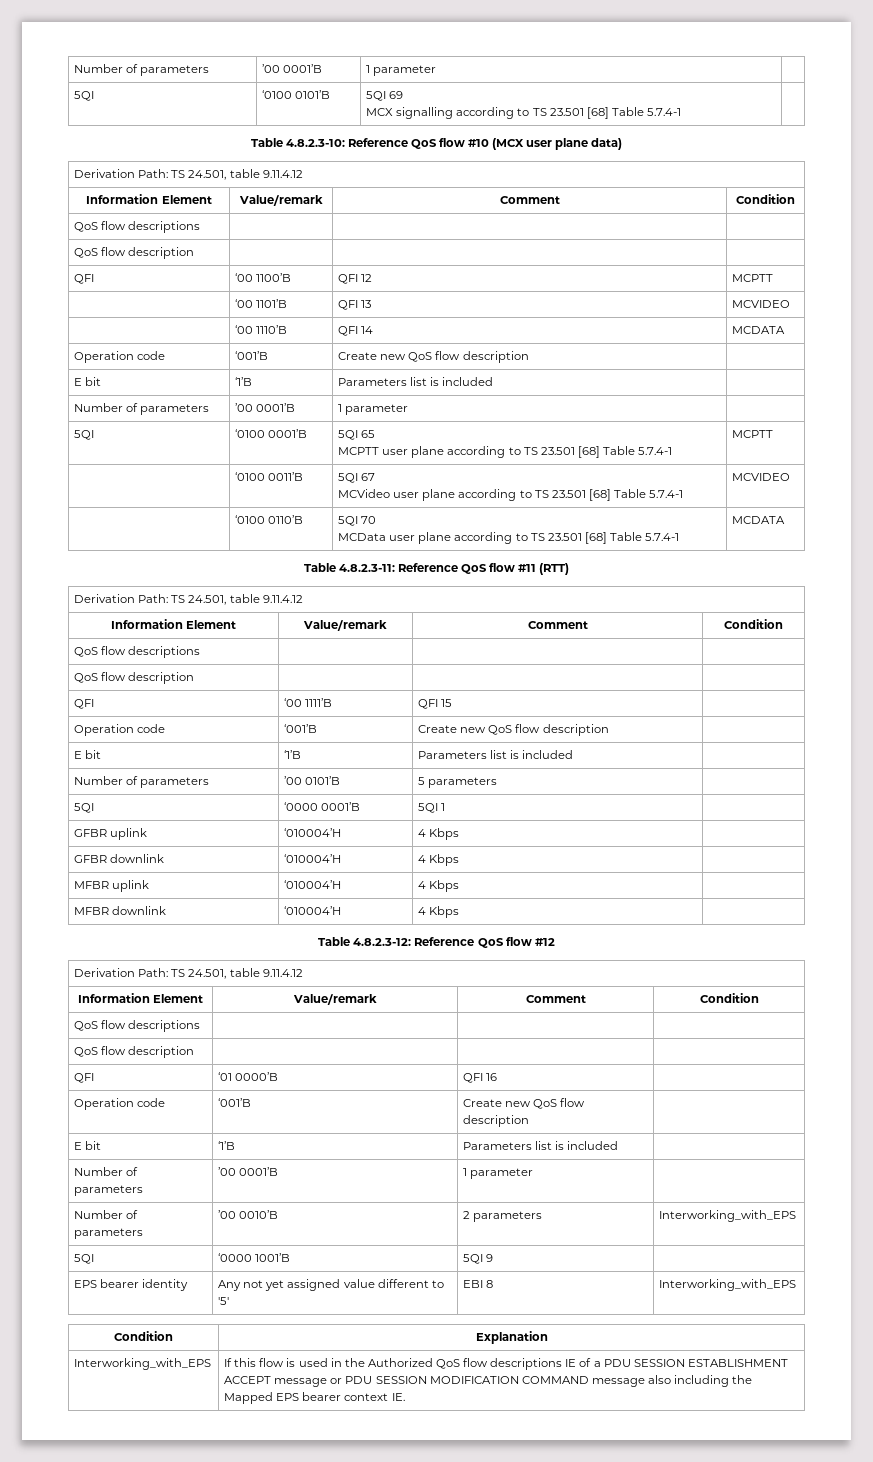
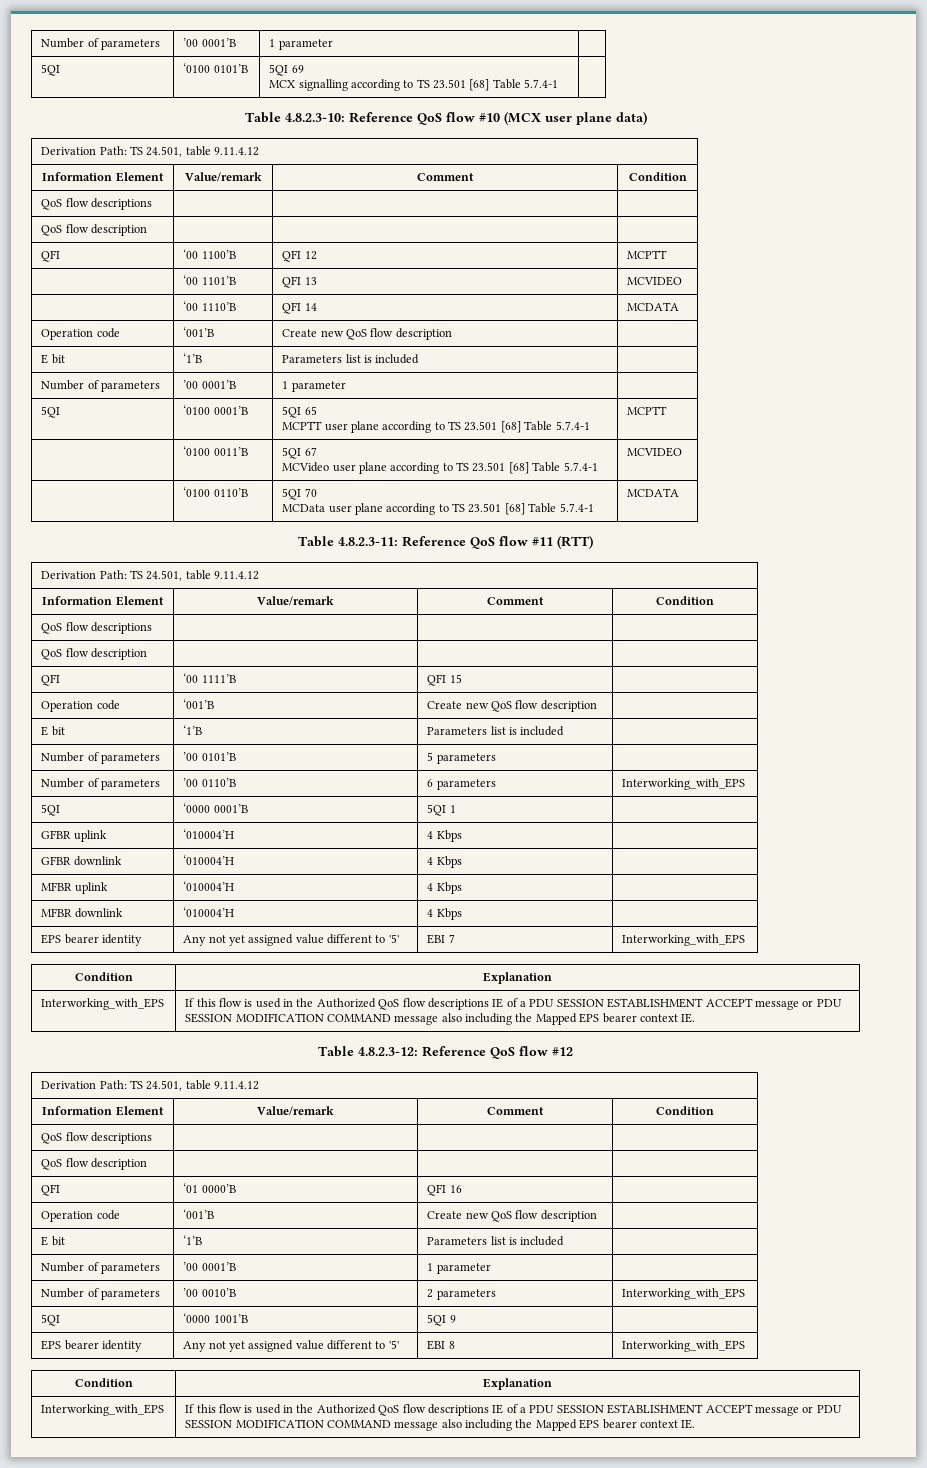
(498, 782) none -> [41,778,160,790] [183,778,236,787] [427,779,496,790] [622,778,746,790] // Number of parameters | ’00 0110’B | 6 parameters | Interworking_with_EPS
(460, 912) none -> [41,934,142,946] [183,934,399,946] [427,934,455,944] [622,934,746,946] [74,972,133,981] [483,972,552,984] [41,998,165,1010] [185,998,842,1010] [185,1013,696,1025] // EPS bearer identity | Any not yet assigned value different to '5' | EBI 7 | Interworking_with_EPS // Condition | Explanation // Interworking_with_EPS | If this flow is used in the Authorized QoS flow descriptions IE of a PDU SESSION ESTABLISHMENT ACCEPT message or PDU SESSION MODIFICATION COMMAND message also including the Mapped EPS bearer context IE.

